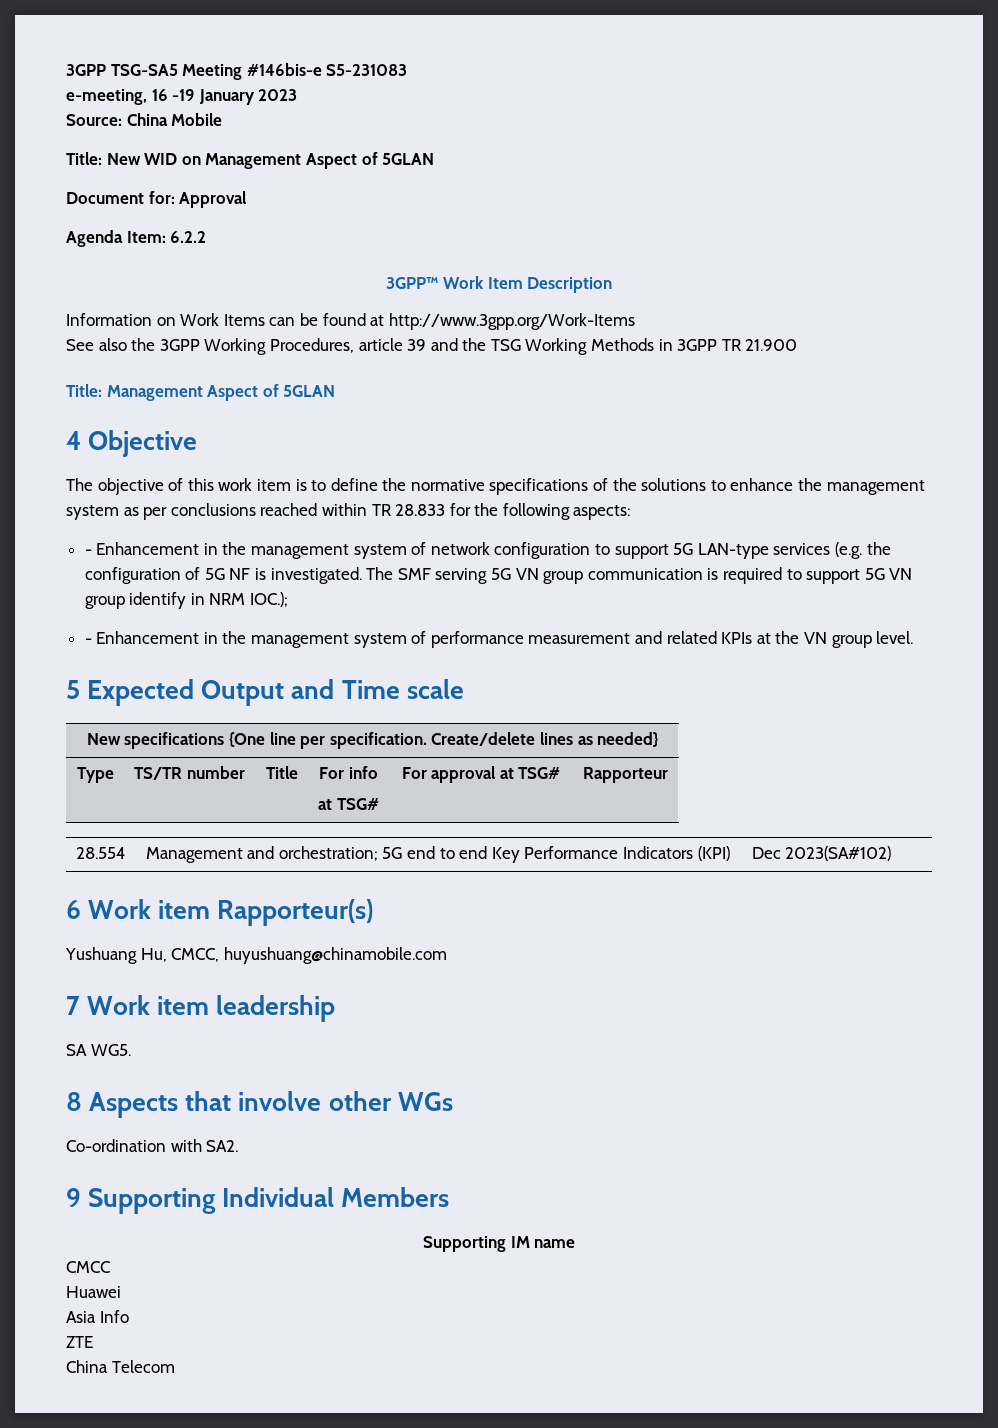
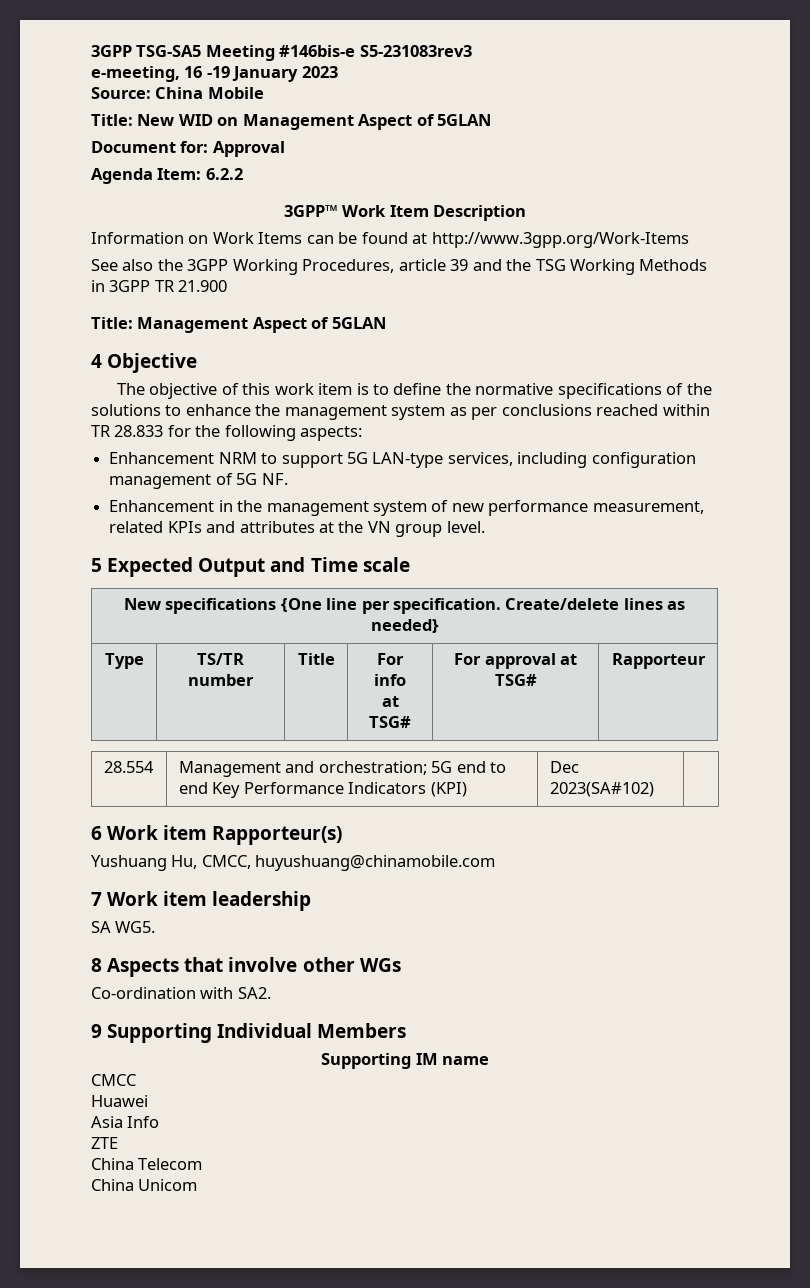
[326,64,408,76] S5-231083 -> [359,45,472,57] S5-231083rev3
[84,542,891,559] [84,567,913,584] [84,592,289,609] [84,631,753,648] - Enhancement in the management system of network configuration to support 5G LAN-type services (e.g. the configuration of 5G NF is investigated. The SMF serving 5G VN group communication is required to support 5G VN group identify in NRM IOC.); // - Enhancement in the management system of performance measurement and related KPIs -> [109,452,696,468] [109,473,288,489] [109,500,704,516] [109,521,315,533] Enhancement NRM to support 5G LAN-type services, including configuration management of 5G NF. // Enhancement in the management system of new performance measurement, related KPIs and attributes
(175, 1366) none -> [91,1179,198,1191] // China Unicom

